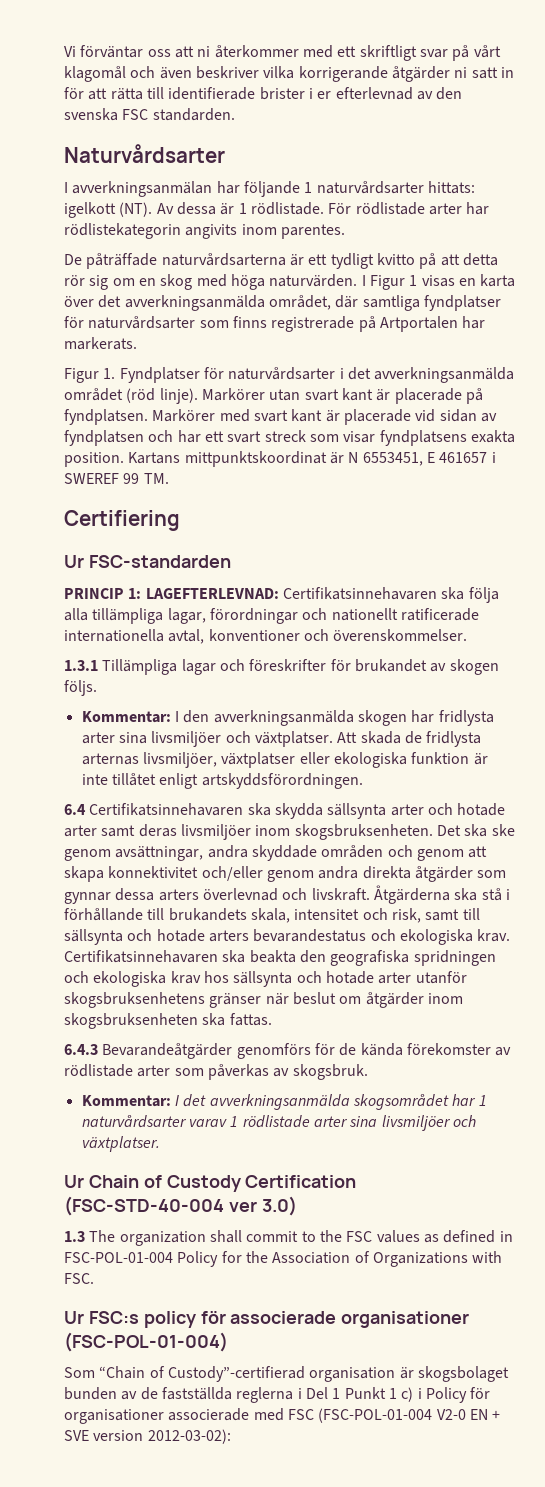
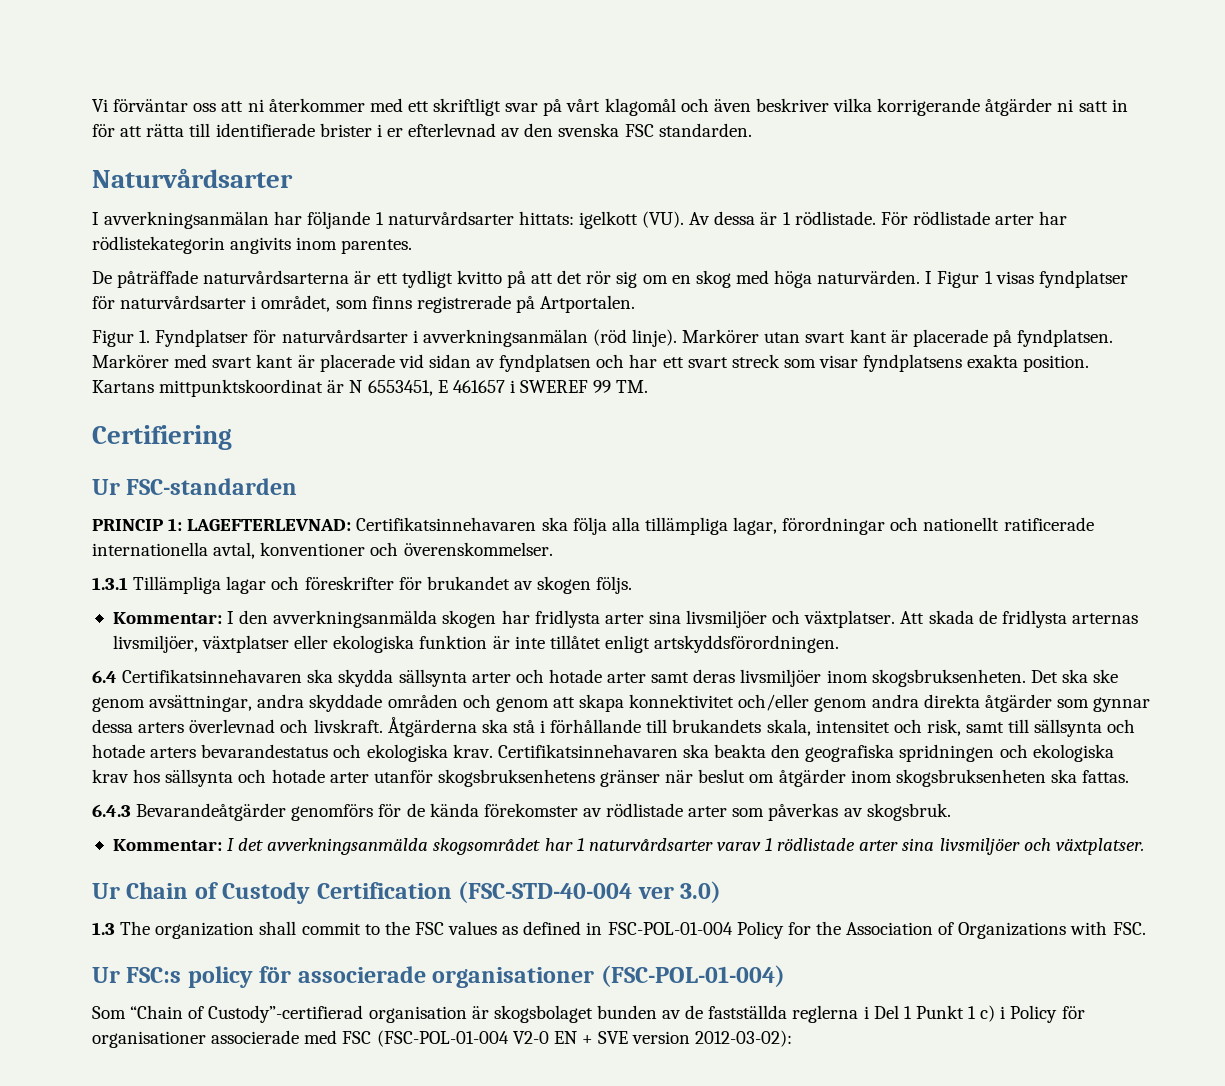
[119,202,153,217] (NT). -> [642,211,685,228] (VU).
[462,253,498,266] detta -> [557,270,583,284] det
[458,274,516,287] [64,295,420,311] en karta över det avverkningsanmälda området, där samtliga -> (1034, 277) none
(196, 322) none -> [251,295,331,312] i området,
[379,316,486,332] [64,337,137,350] Artportalen har markerats. -> [540,295,636,313] Artportalen.
[347,367,515,383] [64,388,123,401] det avverkningsanmälda området -> [422,329,588,347] avverkningsanmälan

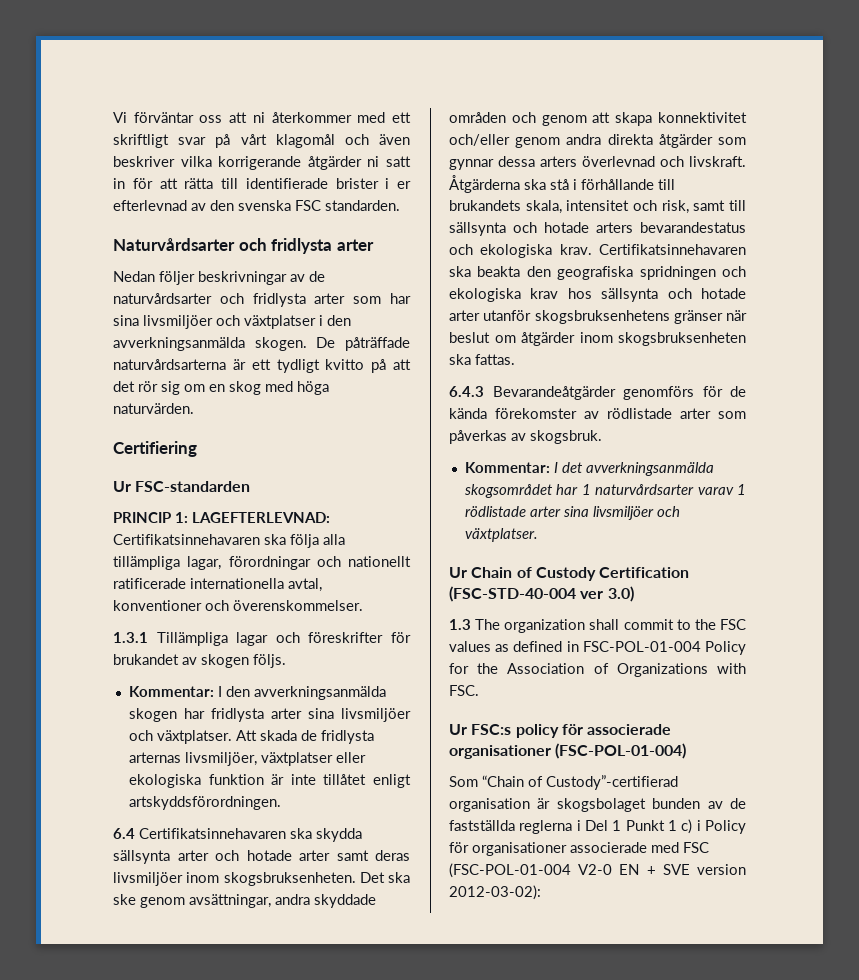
[92,211,1068,229] [92,236,413,254] // I avverkningsanmälan har följande 1 naturvårdsarter hittats: igelkott (VU). Av dessa är 1 rödlistade. För rödlistade arter har rödlistekategorin angivits inom parentes. // -> [238,238,374,254] [113,271,325,285] [113,293,412,307] [113,315,351,329] [113,337,307,351] och fridlysta arter // Nedan följer beskrivningar av de naturvårdsarter och fridlysta arter som har sina livsmiljöer och växtplatser i den avverkningsanmälda skogen.
[925,270,1128,288] [92,295,636,313] [92,329,1114,347] [92,354,1090,372] [92,379,649,397] I Figur 1 visas fyndplatser för naturvårdsarter i området, som finns registrerade på Artportalen. // Figur 1. Fyndplatser för naturvårdsarter i avverkningsanmälan (röd linje). Markörer utan svart kant är placerade på fyndplatsen. Markörer med svart kant är placerade vid sidan av fyndplatsen och har ett svart streck som visar fyndplatsens exakta position. Kartans mittpunktskoordinat är N 6553451, E 461657 i SWEREF 99 TM. -> (194, 408) none

